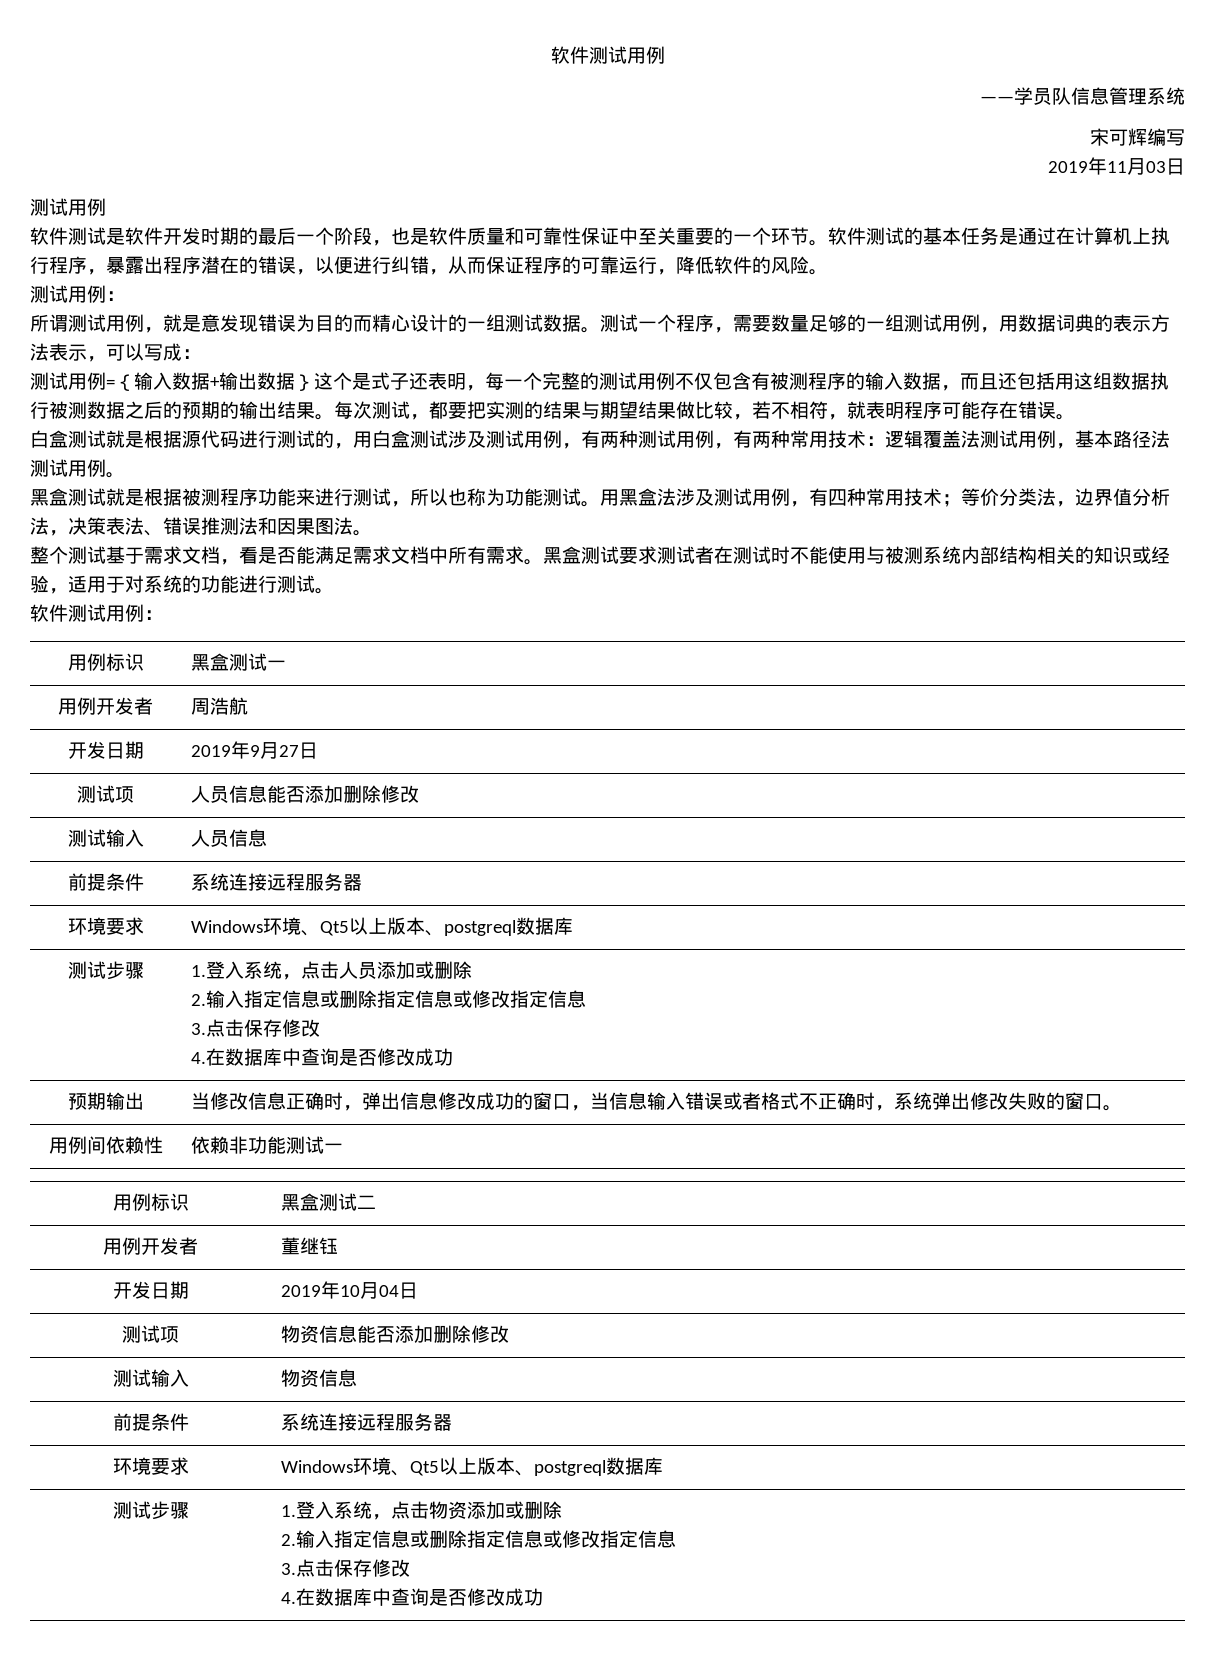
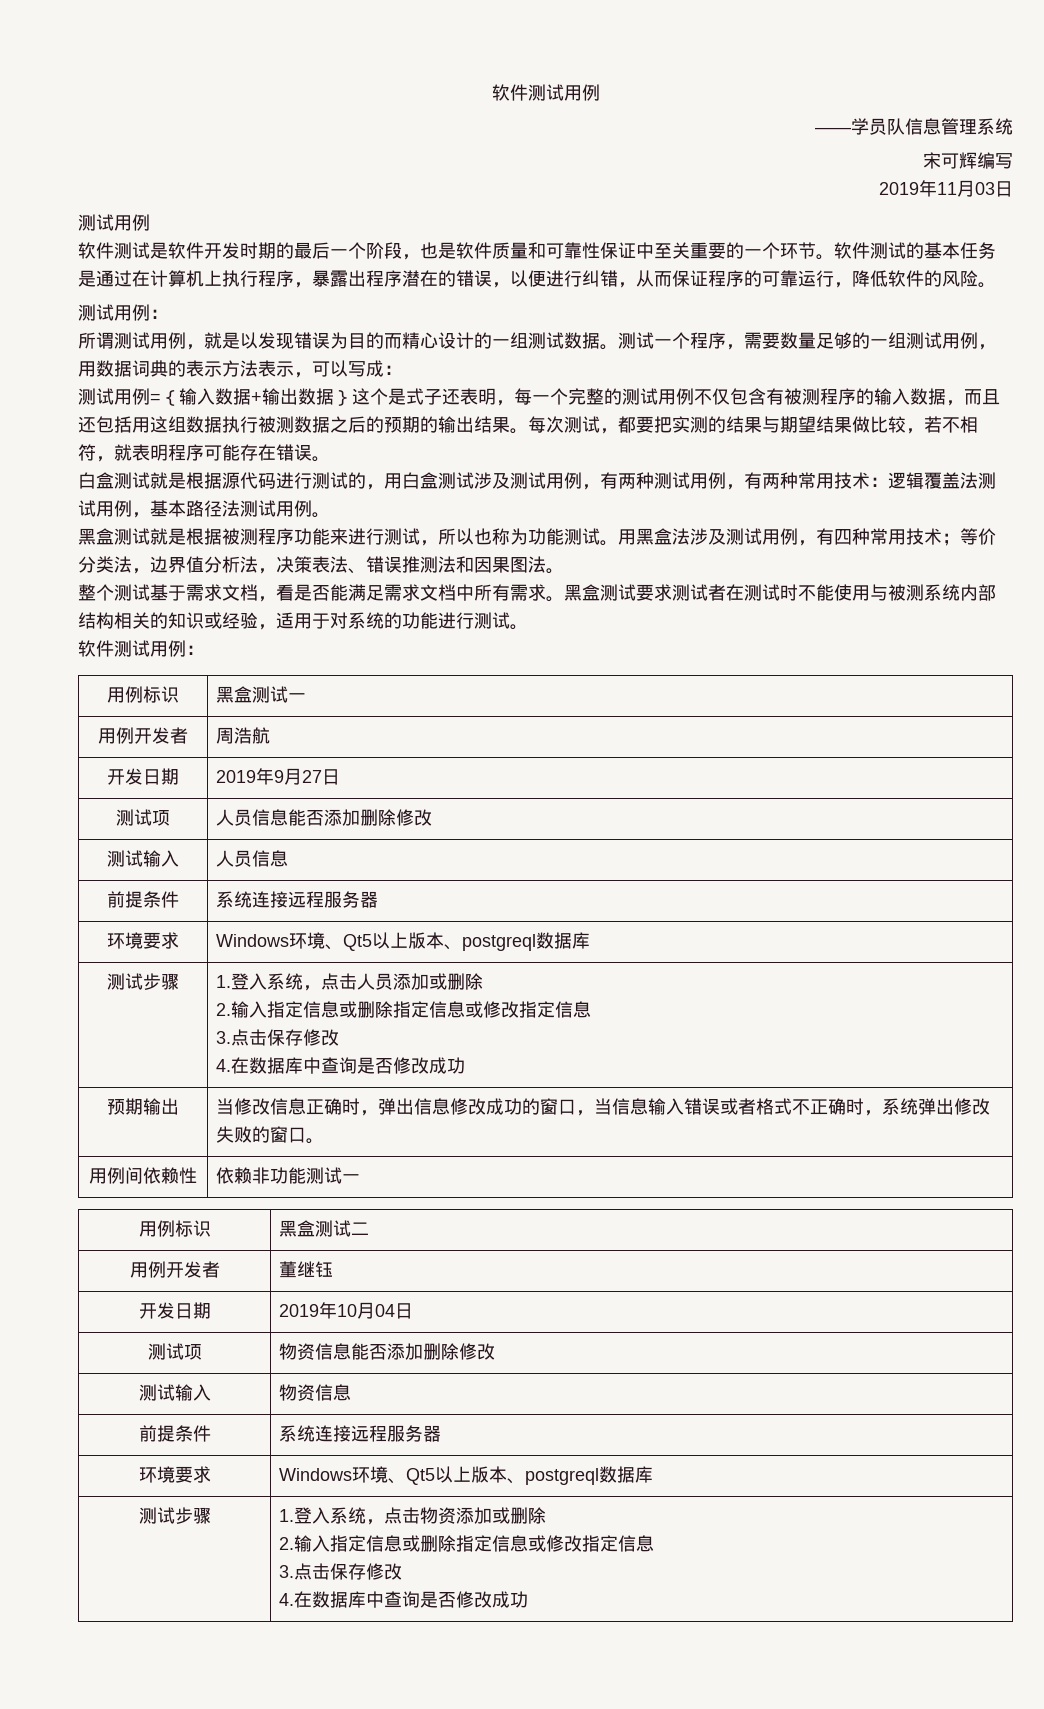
[201,314,220,332] 意 -> [240,332,258,349] 以

